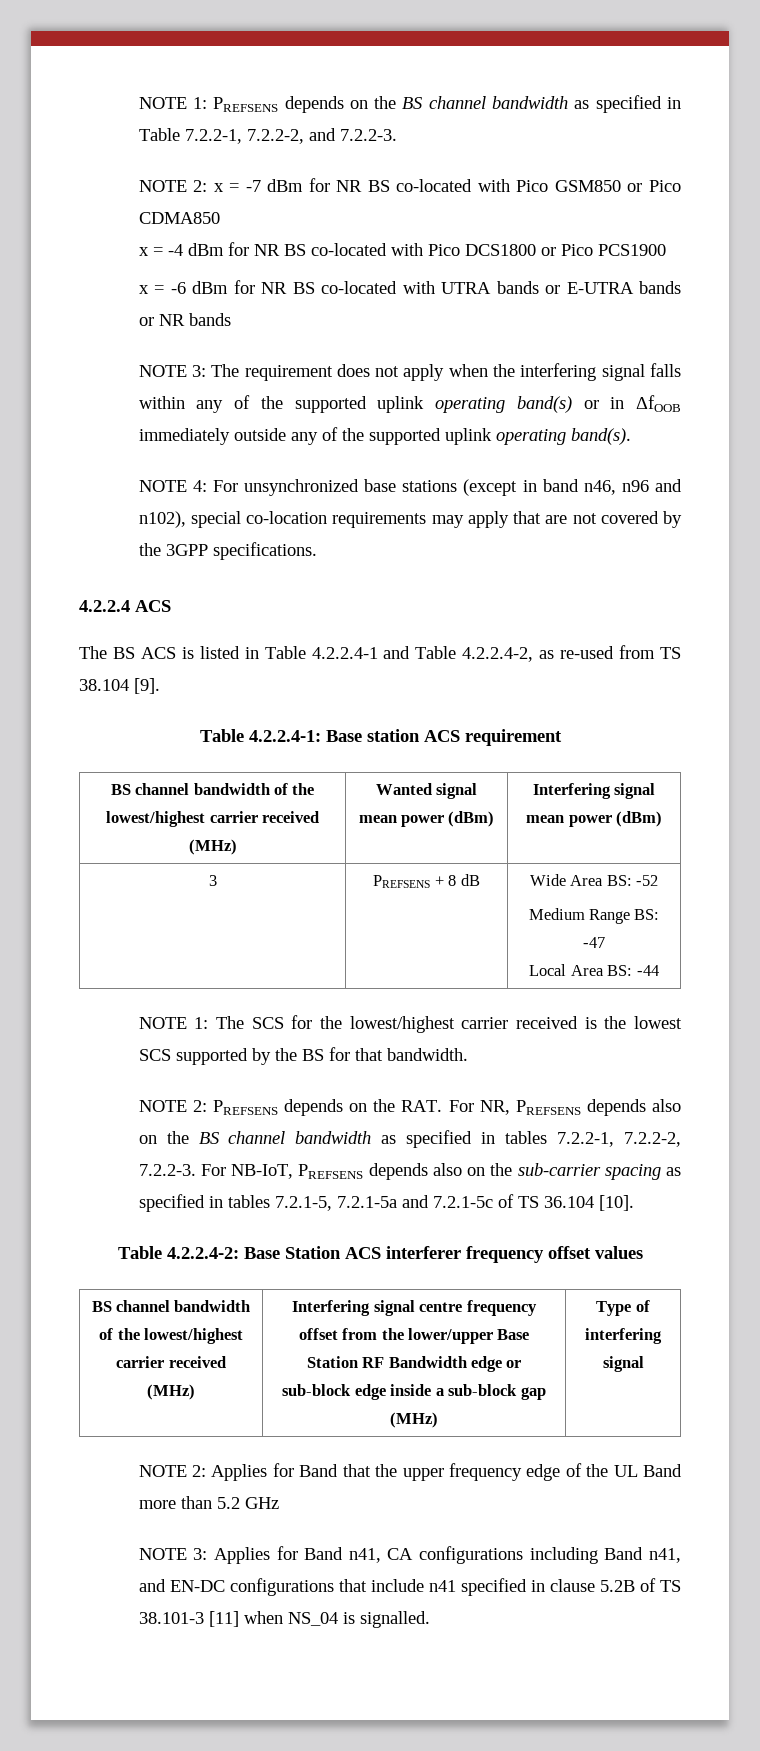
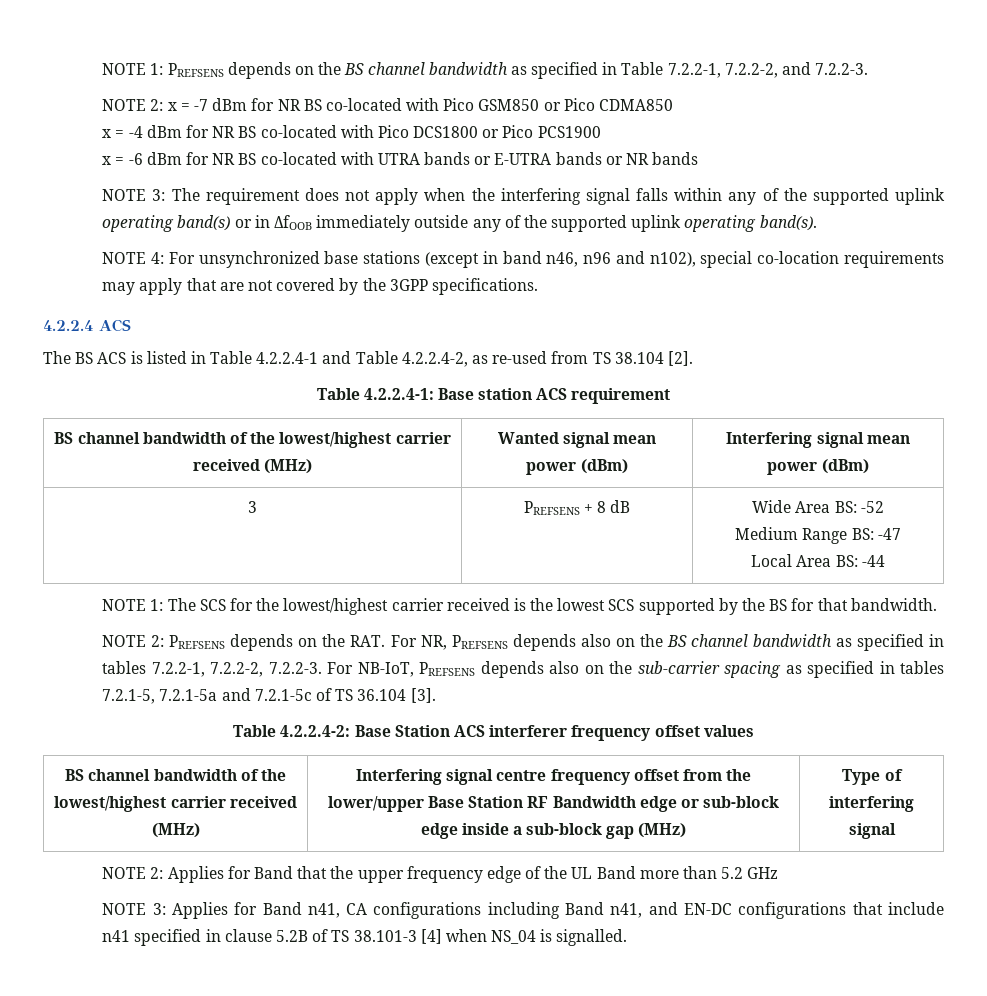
[134,678,160,694] [9]. -> [667,351,693,366] [2].
[598,1195,634,1211] [10]. -> [410,688,436,703] [3].
[208,1611,239,1627] [11] -> [420,929,442,944] [4]

